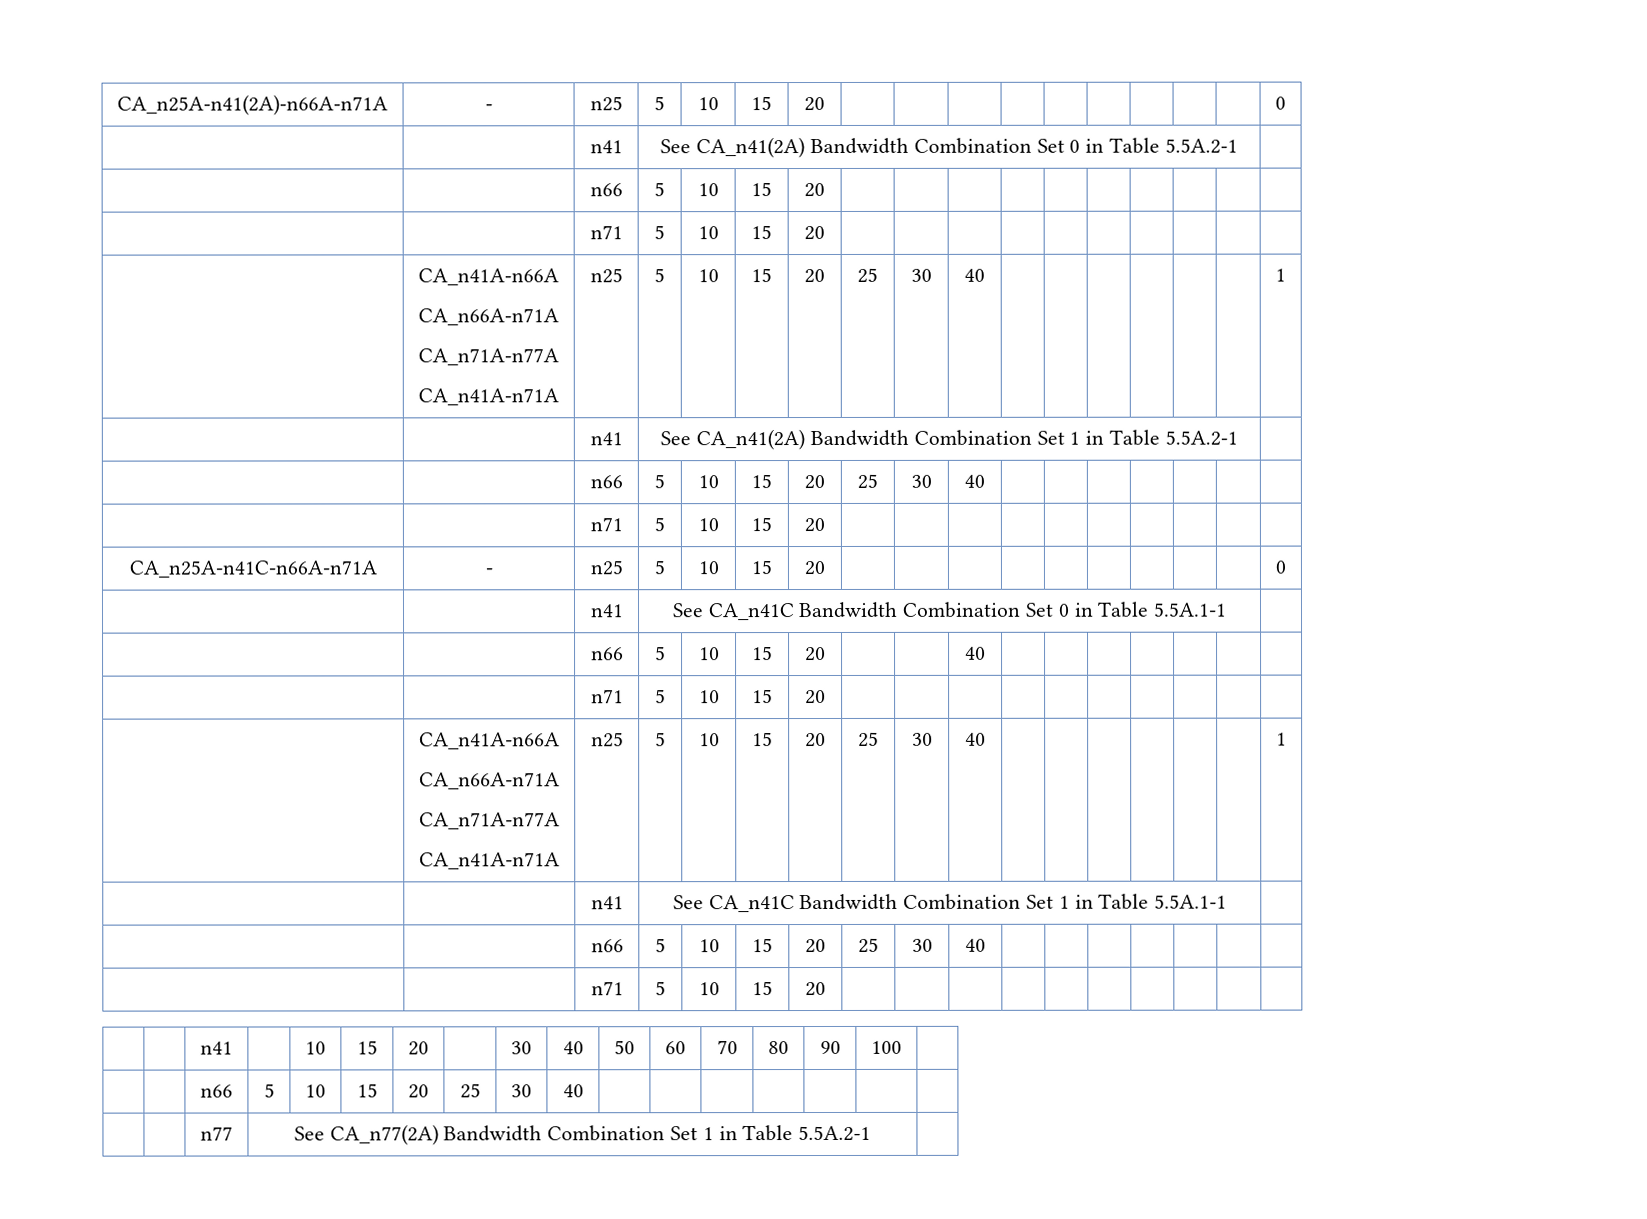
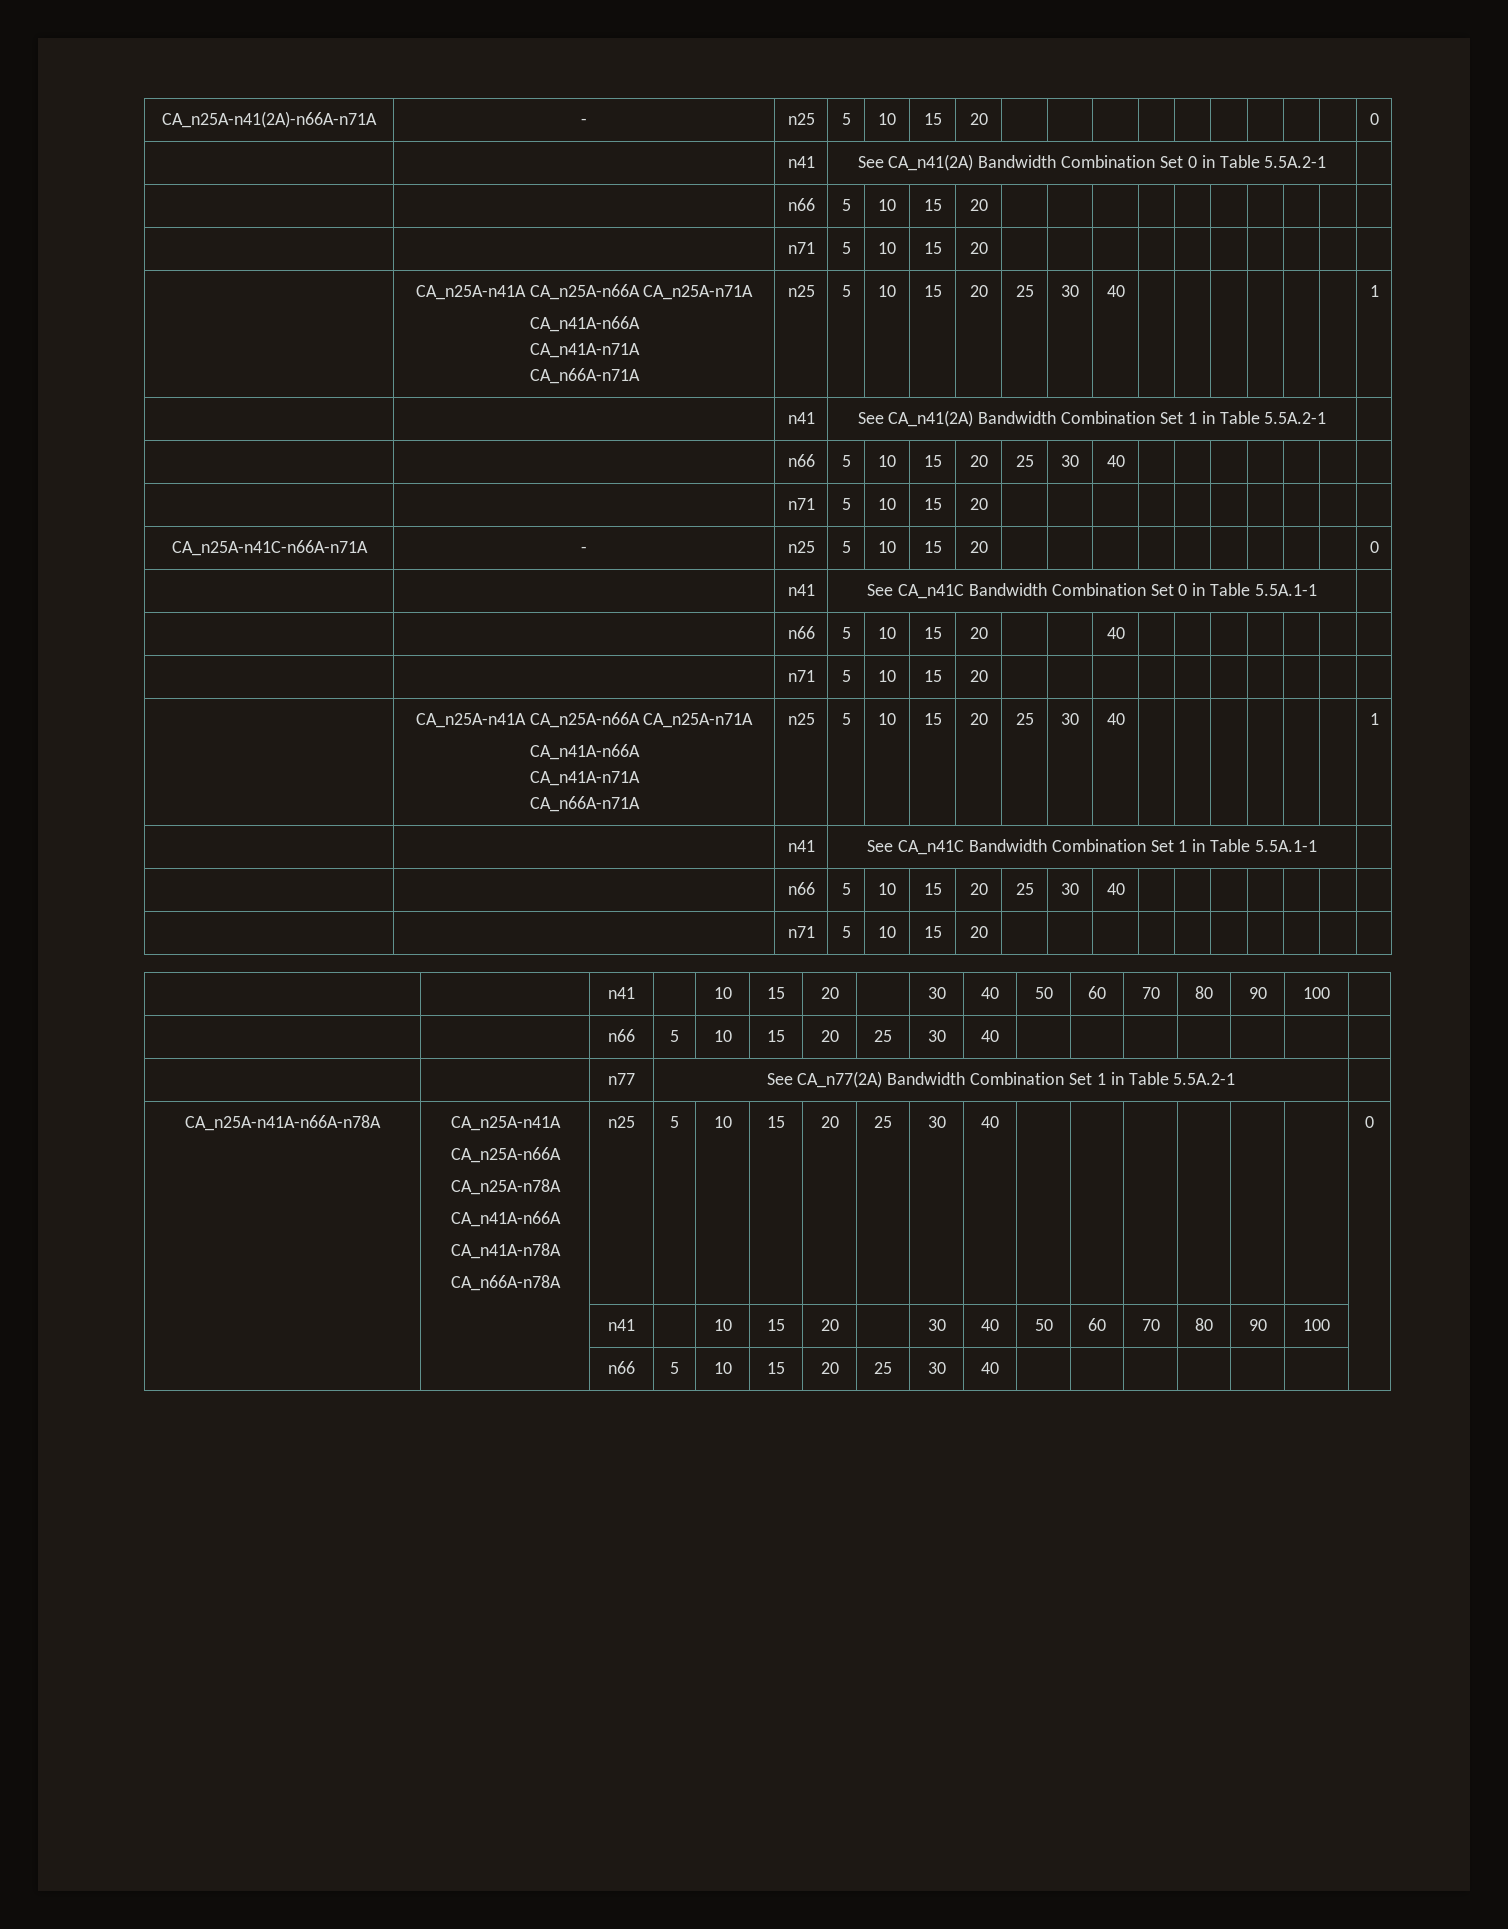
[418,268,559,286] [418,308,559,326] [418,348,559,366] [418,388,559,406] CA_n41A-n66A // CA_n66A-n71A // CA_n71A-n77A // CA_n41A-n71A -> [415,284,754,300] [529,316,640,332] [529,343,640,358] [529,368,640,384] CA_n25A-n41A CA_n25A-n66A CA_n25A-n71A // CA_n41A-n66A // CA_n41A-n71A // CA_n66A-n71A
[419,732,560,750] [419,772,560,790] [419,812,560,830] [419,852,560,870] CA_n41A-n66A // CA_n66A-n71A // CA_n71A-n77A // CA_n41A-n71A -> [415,712,754,728] [529,744,640,760] [529,771,640,786] [529,796,640,812] CA_n25A-n41A CA_n25A-n66A CA_n25A-n71A // CA_n41A-n66A // CA_n41A-n71A // CA_n66A-n71A
(872, 1133) none -> [185,1115,381,1131] [450,1116,561,1131] [450,1147,561,1163] [450,1179,561,1195] [450,1211,561,1227] [450,1243,561,1259] [450,1275,561,1291] [608,1116,635,1128] [670,1116,679,1128] [713,1116,732,1128] [767,1116,785,1128] [820,1116,839,1128] [874,1116,892,1128] [927,1116,946,1128] [981,1116,999,1128] [1365,1116,1374,1128] [608,1319,635,1331] [713,1319,732,1331] [767,1319,785,1331] [820,1319,839,1331] [927,1319,946,1331] [981,1319,999,1331] [1034,1319,1053,1331] [1088,1318,1106,1331] [1141,1319,1160,1331] [1195,1318,1213,1331] [1248,1319,1267,1331] [1303,1319,1330,1331] [608,1361,635,1374] [670,1362,679,1374] [713,1362,732,1374] [767,1362,785,1374] [820,1362,839,1374] [874,1362,892,1374] [927,1362,946,1374] [981,1362,999,1374] // CA_n25A-n41A-n66A-n78A | CA_n25A-n41A // CA_n25A-n66A // CA_n25A-n78A // CA_n41A-n66A // CA_n41A-n78A // CA_n66A-n78A | n25 | 5 | 10 | 15 | 20 | 25 | 30 | 40 | | | | | | | 0 // | | n41 | | 10 | 15 | 20 | | 30 | 40 | 50 | 60 | 70 | 80 | 90 | 100 | // | | n66 | 5 | 10 | 15 | 20 | 25 | 30 | 40 | | | | | | |

